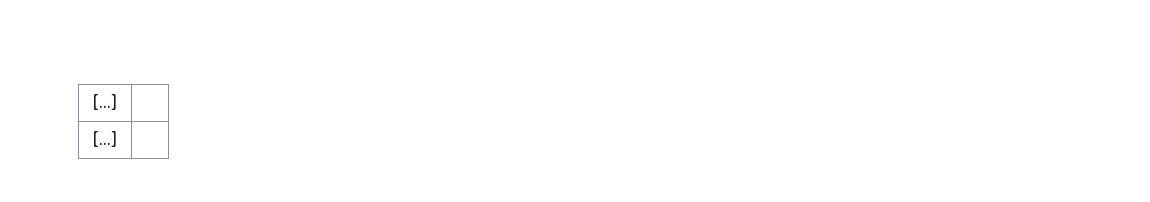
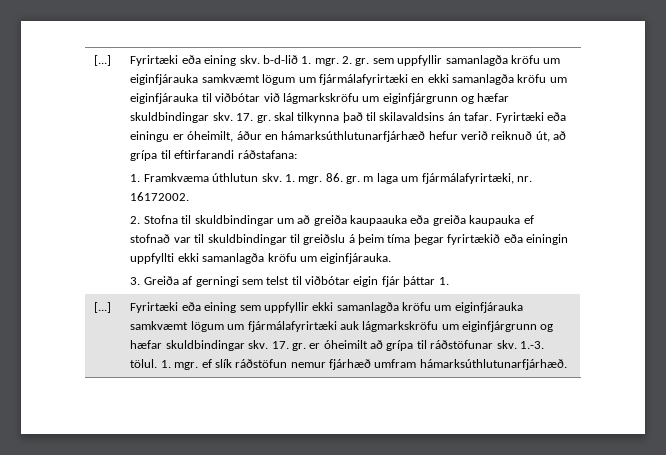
[91,94,117,110] [91,131,117,147] [...] | // [...] | -> [94,55,112,66] [130,55,561,66] [130,74,567,85] [130,93,510,104] [130,112,566,123] [130,131,567,142] [130,150,297,161] [130,173,532,184] [130,192,190,201] [130,215,534,226] [130,234,568,245] [130,253,392,264] [130,276,449,287] [94,302,112,313] [130,302,523,313] [130,321,554,332] [130,340,544,351] [130,359,567,370] [...] | Fyrirtæki eða eining skv. b-d-lið 1. mgr. 2. gr. sem uppfyllir samanlagða kröfu um eiginfjárauka samkvæmt lögum um fjármálafyrirtæki en ekki samanlagða kröfu um eiginfjárauka til viðbótar við lágmarkskröfu um eiginfjárgrunn og hæfar skuldbindingar skv. 17. gr. skal tilkynna það til skilavaldsins án tafar. Fyrirtæki eða einingu er óheimilt, áður en hámarksúthlutunarfjárhæð hefur verið reiknuð út, að grípa til eftirfarandi ráðstafana: // 1. Framkvæma úthlutun skv. 1. mgr. 86. gr. m laga um fjármálafyrirtæki, nr. 16172002. // 2. Stofna til skuldbindingar um að greiða kaupaauka eða greiða kaupauka ef stofnað var til skuldbindingar til greiðslu á þeim tíma þegar fyrirtækið eða einingin uppfyllti ekki samanlagða kröfu um eiginfjárauka. // 3. Greiða af gerningi sem telst til viðbótar eigin fjár þáttar 1. // [...] | Fyrirtæki eða eining sem uppfyllir ekki samanlagða kröfu um eiginfjárauka samkvæmt lögum um fjármálafyrirtæki auk lágmarkskröfu um eiginfjárgrunn og hæfar skuldbindingar skv. 17. gr. er óheimilt að grípa til ráðstöfunar skv. 1.-3. tölul. 1. mgr. ef slík ráðstöfun nemur fjárhæð umfram hámarksúthlutunarfjárhæð.

